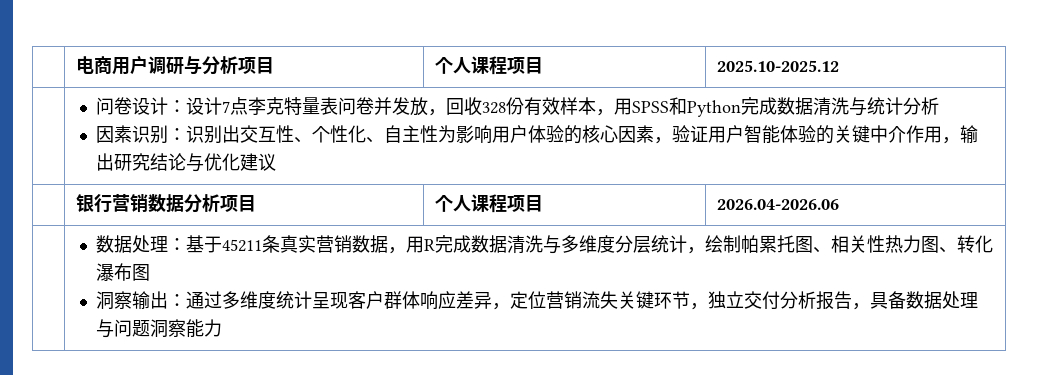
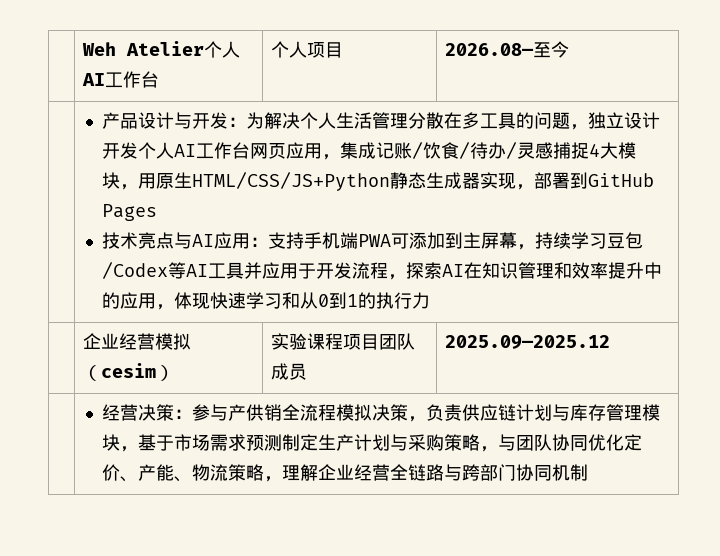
[75,55,274,75] [434,56,543,75] [716,60,839,72] [95,97,939,117] [95,125,978,144] [95,153,276,172] [75,193,256,213] [434,194,543,213] [716,199,839,210] [95,235,993,254] [95,263,150,281] [95,291,978,310] [95,319,222,338] | 电商用户调研与分析项目 | 个人课程项目 | 2025.10-2025.12 // | 问卷设计：设计7点李克特量表问卷并发放，回收328份有效样本，用SPSS和Python完成数据清洗与统计分析 // 因素识别：识别出交互性、个性化、自主性为影响用户体验的核心因素，验证用户智能体验的关键中介作用，输出研究结论与优化建议 // | 银行营销数据分析项目 | 个人课程项目 | 2026.04-2026.06 // | 数据处理：基于45211条真实营销数据，用R完成数据清洗与多维度分层统计，绘制帕累托图、相关性热力图、转化瀑布图 // 洞察输出：通过多维度统计呈现客户群体响应差异，定位营销流失关键环节，独立交付分析报告，具备数据处理与问题洞察能力 -> [81,41,240,58] [81,71,159,88] [270,41,343,58] [444,41,569,58] [102,112,661,130] [102,142,637,160] [102,172,655,191] [102,204,158,221] [102,232,644,250] [102,262,663,280] [102,292,431,310] [82,333,191,350] [82,363,174,381] [270,333,415,350] [270,363,307,380] [444,335,610,349] [102,404,661,422] [102,434,643,452] [102,464,589,482] | Weh Atelier个人AI工作台 | 个人项目 | 2026.08—至今 // | 产品设计与开发：为解决个人生活管理分散在多工具的问题，独立设计开发个人AI工作台网页应用，集成记账/饮食/待办/灵感捕捉4大模块，用原生HTML/CSS/JS+Python静态生成器实现，部署到GitHub Pages // 技术亮点与AI应用：支持手机端PWA可添加到主屏幕，持续学习豆包/Codex等AI工具并应用于开发流程，探索AI在知识管理和效率提升中的应用，体现快速学习和从0到1的执行力 // | 企业经营模拟（cesim） | 实验课程项目团队成员 | 2025.09—2025.12 // | 经营决策：参与产供销全流程模拟决策，负责供应链计划与库存管理模块，基于市场需求预测制定生产计划与采购策略，与团队协同优化定价、产能、物流策略，理解企业经营全链路与跨部门协同机制

